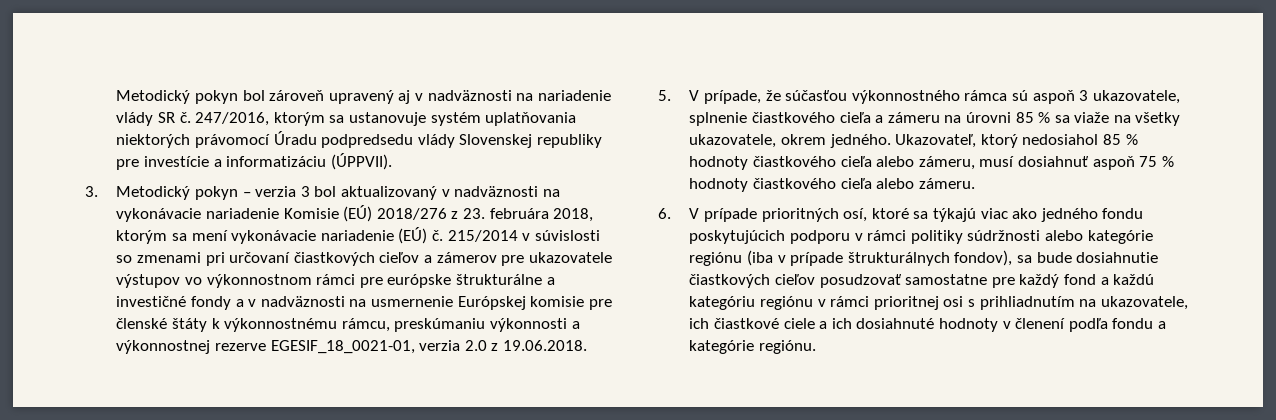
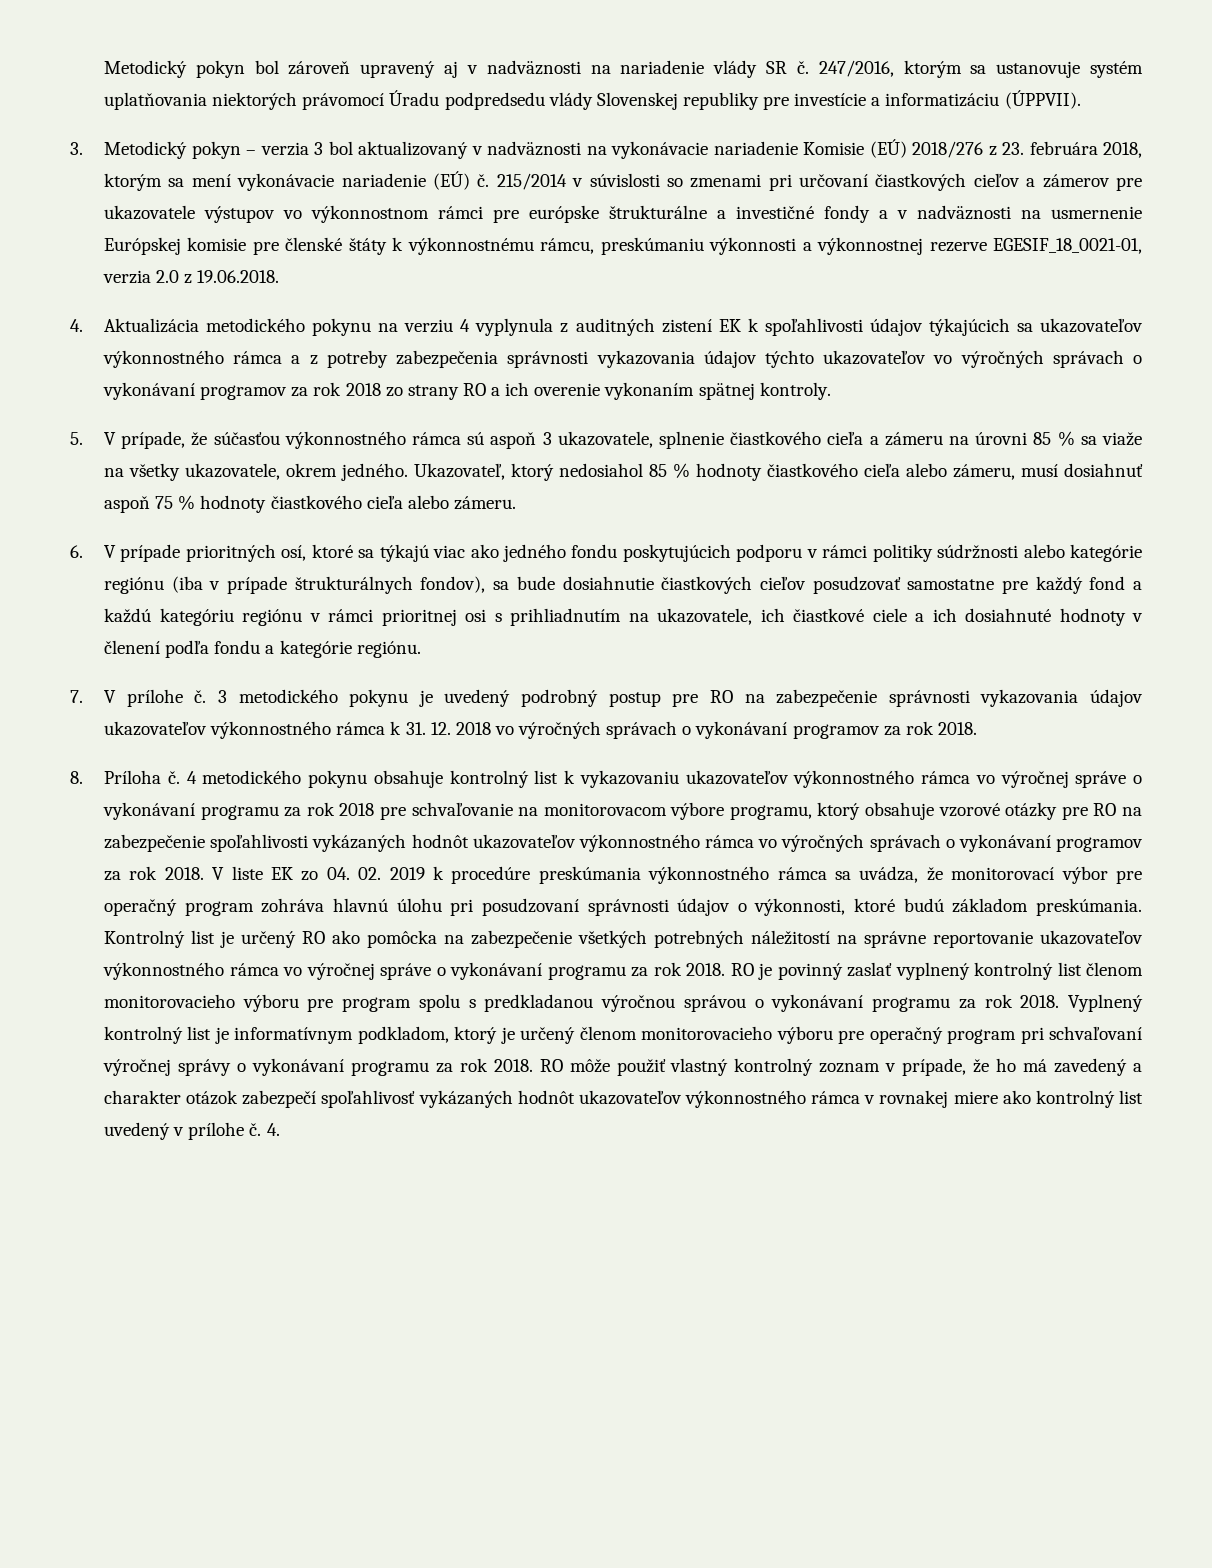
(587, 345) none -> [70,318,1144,336] [103,350,1143,368] [103,382,831,400] // 4. Aktualizácia metodického pokynu na verziu 4 vyplynula z auditných zistení EK k spoľahlivosti údajov týkajúcich sa ukazovateľov výkonnostného rámca a z potreby zabezpečenia správnosti vykazovania údajov týchto ukazovateľov vo výročných správach o vykonávaní programov za rok 2018 zo strany RO a ich overenie vykonaním spätnej kontroly.
(816, 347) none -> [70,689,1144,707] [104,721,977,739] [70,770,1143,788] [103,802,1143,820] [104,834,1144,852] [104,866,1142,884] [104,898,1143,916] [104,930,1144,948] [103,962,1144,980] [104,994,1143,1012] [104,1026,1142,1044] [103,1058,1142,1076] [104,1090,1144,1108] [104,1122,280,1140] // 7. V prílohe č. 3 metodického pokynu je uvedený podrobný postup pre RO na zabezpečenie správnosti vykazovania údajov ukazovateľov výkonnostného rámca k 31. 12. 2018 vo výročných správach o vykonávaní programov za rok 2018. // 8. Príloha č. 4 metodického pokynu obsahuje kontrolný list k vykazovaniu ukazovateľov výkonnostného rámca vo výročnej správe o vykonávaní programu za rok 2018 pre schvaľovanie na monitorovacom výbore programu, ktorý obsahuje vzorové otázky pre RO na zabezpečenie spoľahlivosti vykázaných hodnôt ukazovateľov výkonnostného rámca vo výročných správach o vykonávaní programov za rok 2018. V liste EK zo 04. 02. 2019 k procedúre preskúmania výkonnostného rámca sa uvádza, že monitorovací výbor pre operačný program zohráva hlavnú úlohu pri posudzovaní správnosti údajov o výkonnosti, ktoré budú základom preskúmania. Kontrolný list je určený RO ako pomôcka na zabezpečenie všetkých potrebných náležitostí na správne reportovanie ukazovateľov výkonnostného rámca vo výročnej správe o vykonávaní programu za rok 2018. RO je povinný zaslať vyplnený kontrolný list členom monitorovacieho výboru pre program spolu s predkladanou výročnou správou o vykonávaní programu za rok 2018. Vyplnený kontrolný list je informatívnym podkladom, ktorý je určený členom monitorovacieho výboru pre operačný program pri schvaľovaní výročnej správy o vykonávaní programu za rok 2018. RO môže použiť vlastný kontrolný zoznam v prípade, že ho má zavedený a charakter otázok zabezpečí spoľahlivosť vykázaných hodnôt ukazovateľov výkonnostného rámca v rovnakej miere ako kontrolný list uvedený v prílohe č. 4.

